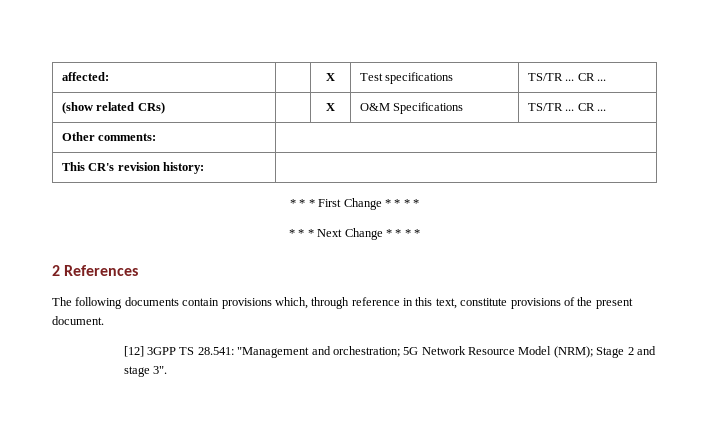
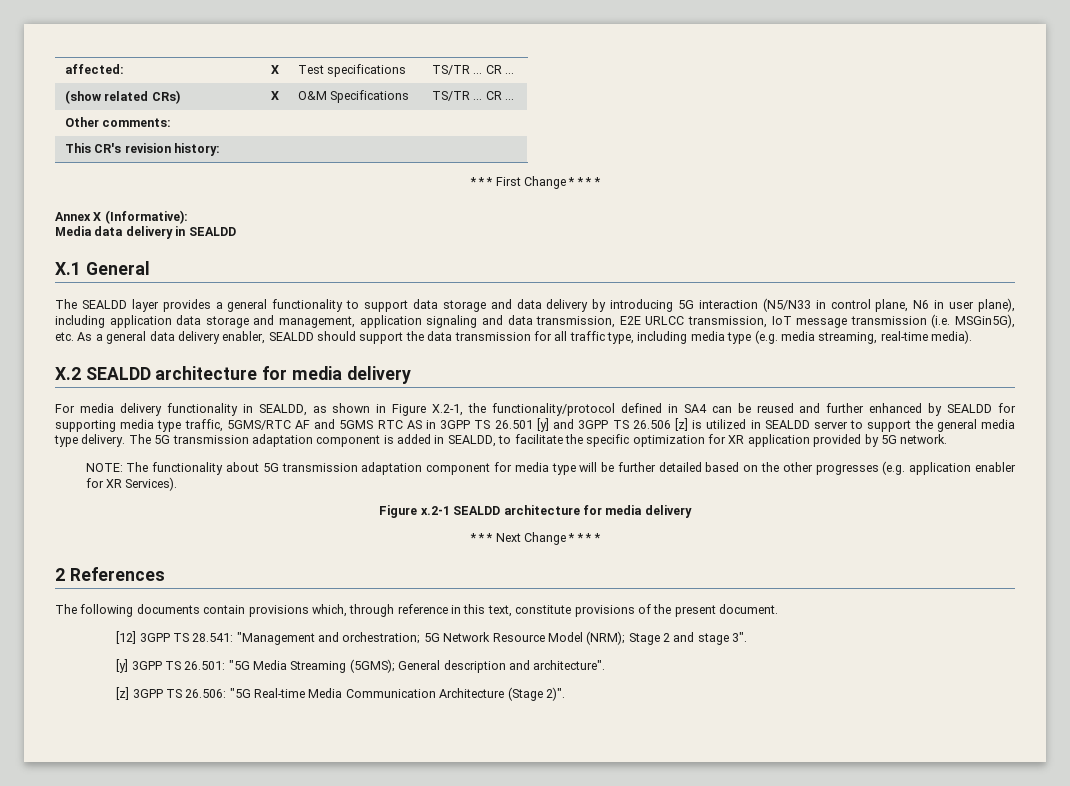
(419, 203) none -> [55,210,188,224] [55,226,236,239] [55,261,150,275] [55,298,1015,312] [55,314,1015,328] [55,330,972,344] [55,366,411,384] [55,403,1016,416] [55,418,1016,432] [54,434,948,447] [85,461,1016,475] [85,477,178,491] [379,505,692,518] // Annex X (Informative): // Media data delivery in SEALDD // X.1 General // The SEALDD layer provides a general functionality to support data storage and data delivery by introducing 5G interaction (N5/N33 in control plane, N6 in user plane), including application data storage and management, application signaling and data transmission, E2E URLCC transmission, IoT message transmission (i.e. MSGin5G), etc. As a general data delivery enabler, SEALDD should support the data transmission for all traffic type, including media type (e.g. media streaming, real-time media). // X.2 SEALDD architecture for media delivery // For media delivery functionality in SEALDD, as shown in Figure X.2-1, the functionality/protocol defined in SA4 can be reused and further enhanced by SEALDD for supporting media type traffic, 5GMS/RTC AF and 5GMS RTC AS in 3GPP TS 26.501 [y] and 3GPP TS 26.506 [z] is utilized in SEALDD server to support the general media type delivery. The 5G transmission adaptation component is added in SEALDD, to facilitate the specific optimization for XR application provided by 5G network. // NOTE: The functionality about 5G transmission adaptation component for media type will be further detailed based on the other progresses (e.g. application enabler for XR Services). // Figure x.2-1 SEALDD architecture for media delivery
(168, 370) none -> [116,659,606,673] [116,687,565,701] // [y] 3GPP TS 26.501: "5G Media Streaming (5GMS); General description and architecture". // [z] 3GPP TS 26.506: "5G Real-time Media Communication Architecture (Stage 2)".

